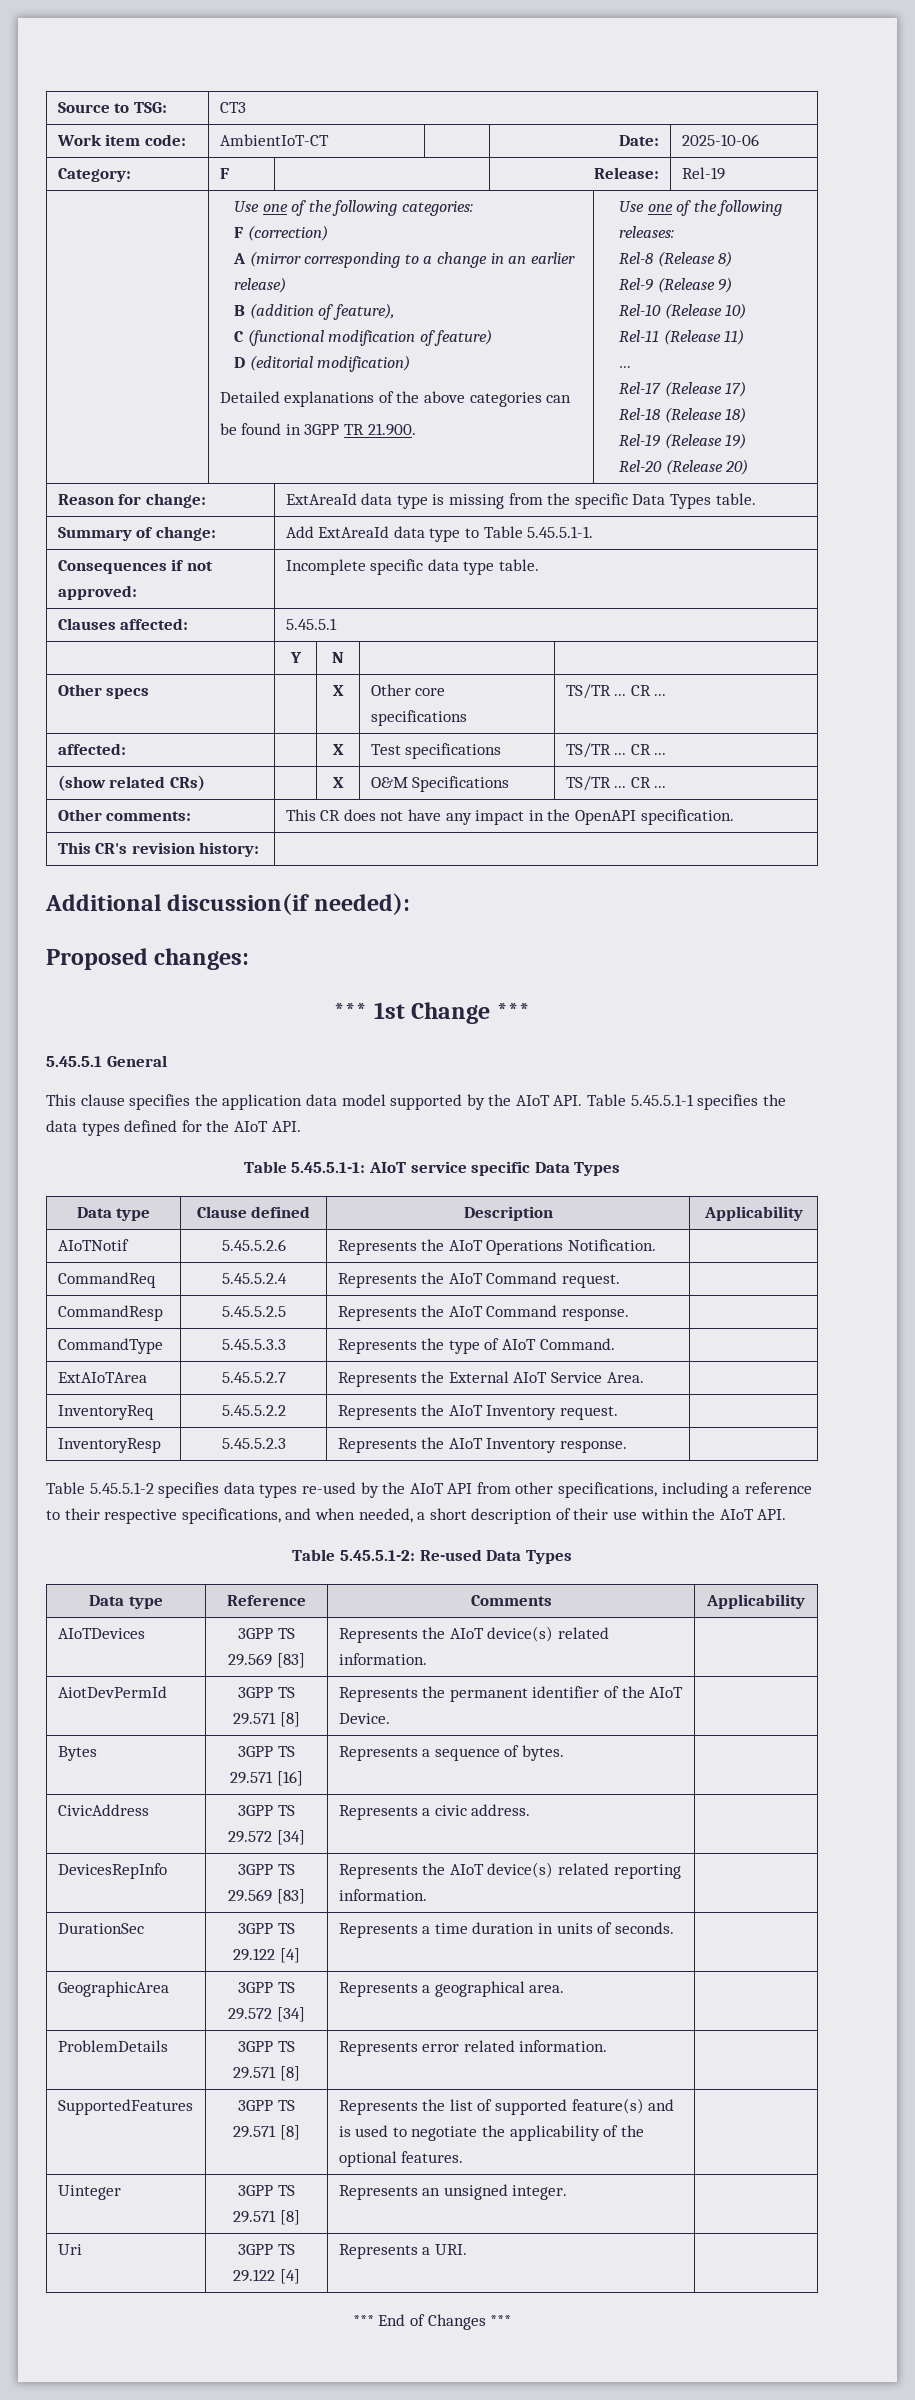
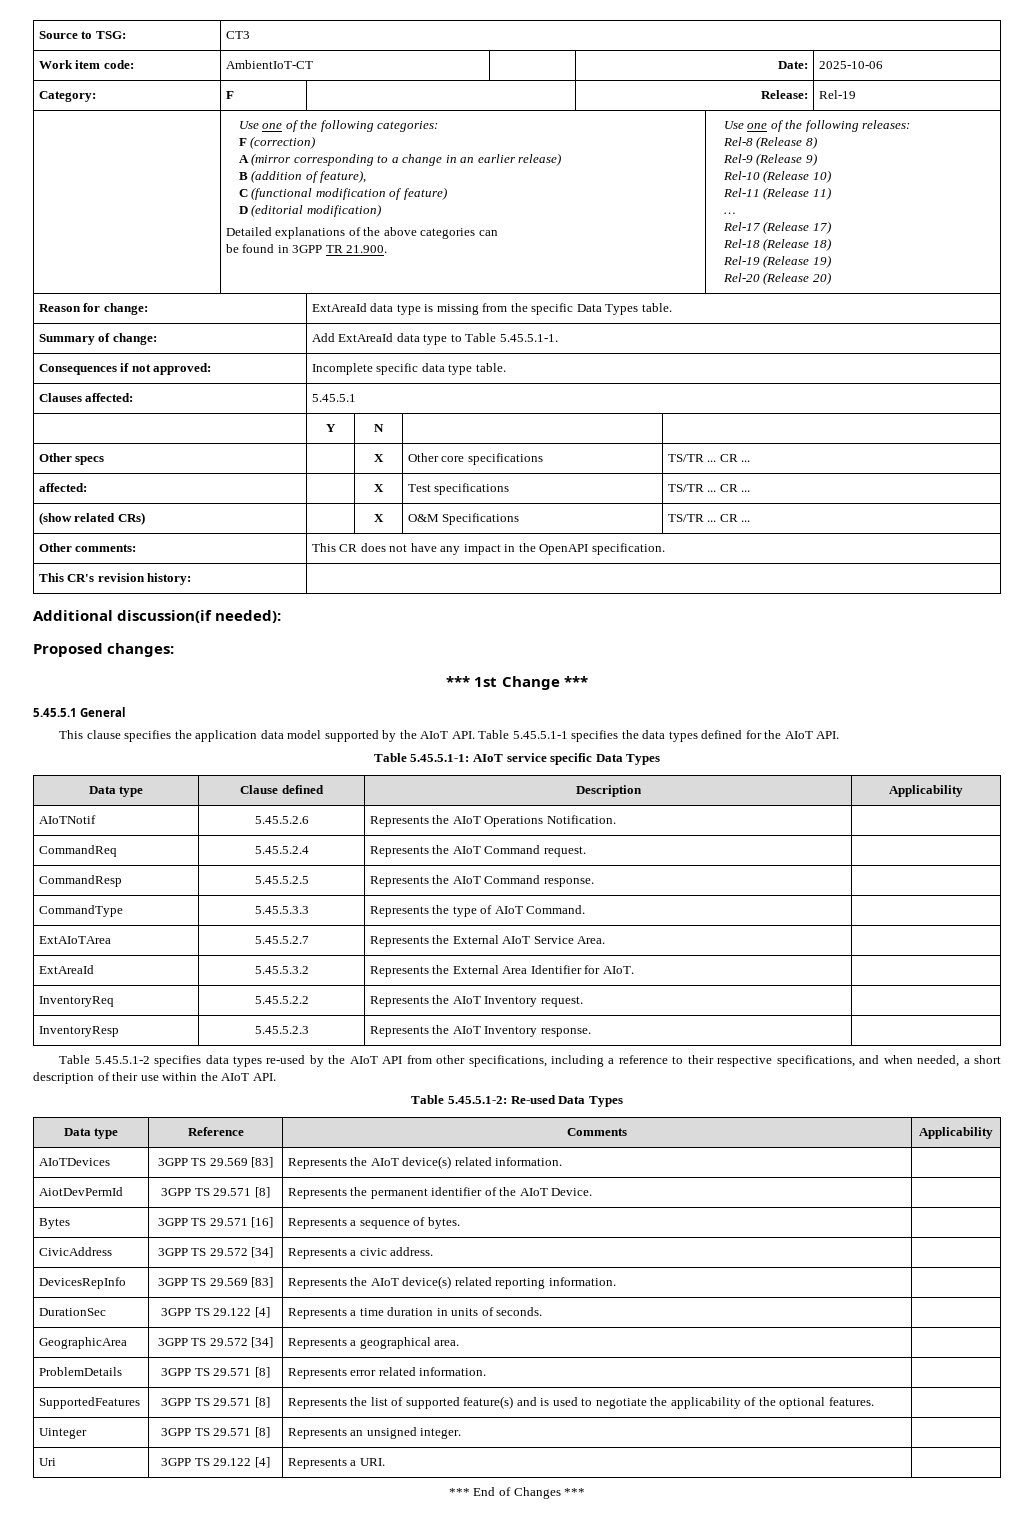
(644, 1377) none -> [38,965,94,974] [254,966,309,974] [369,965,634,977] // ExtAreaId | 5.45.5.3.2 | Represents the External Area Identifier for AIoT. |

